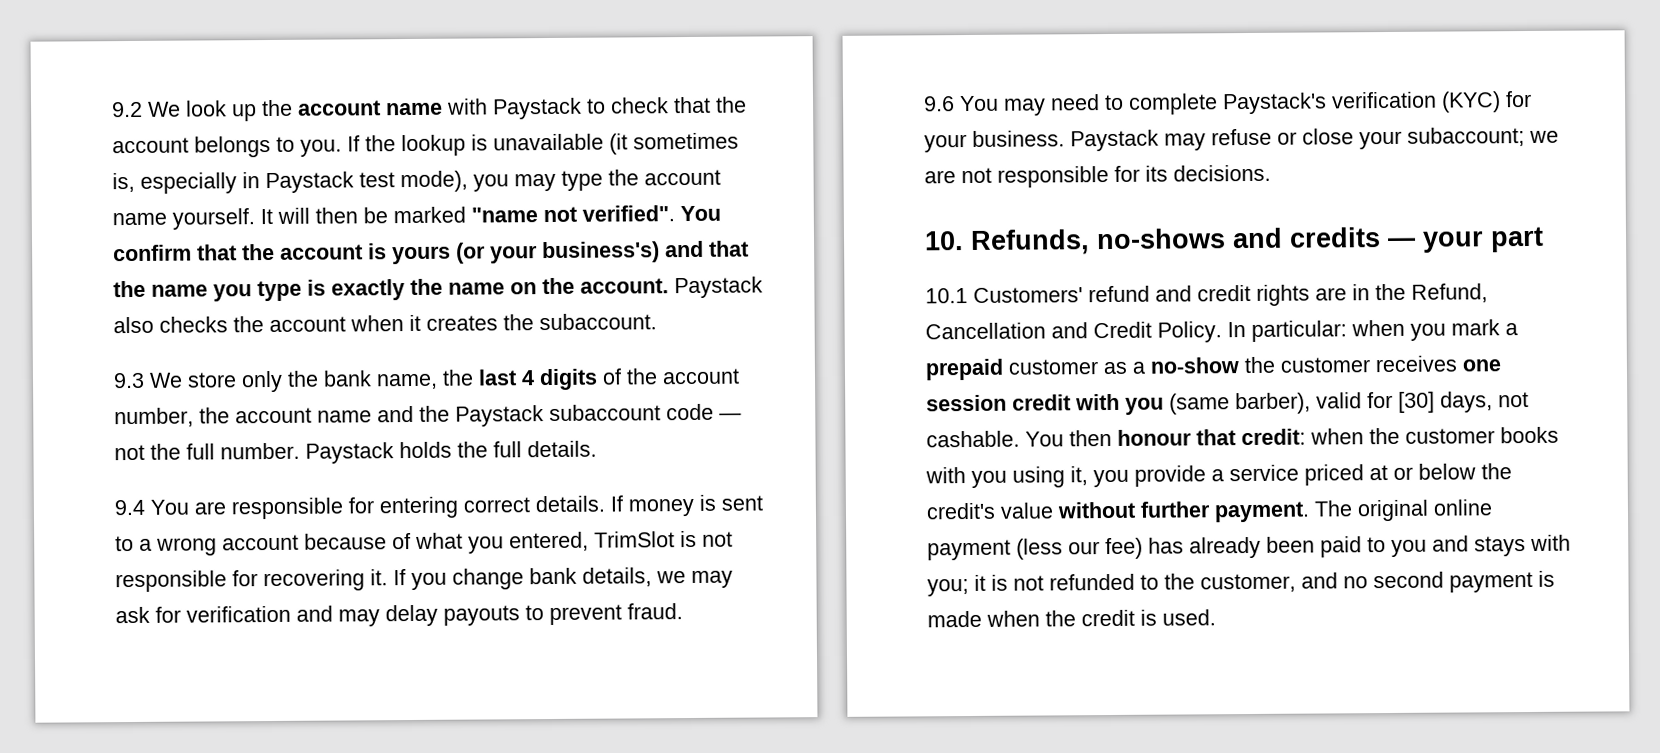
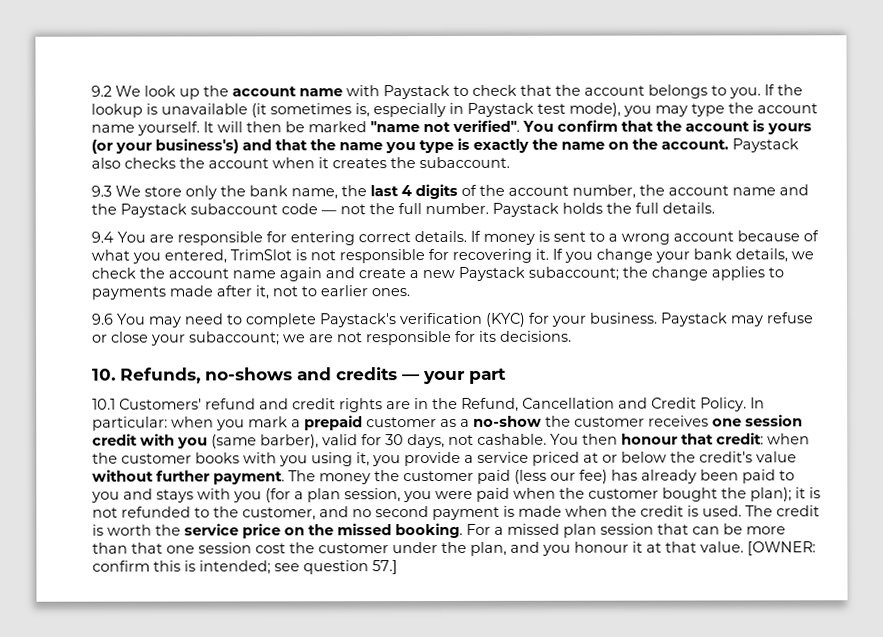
(524, 579) none -> [655,251,690,263] your
[691,570,733,588] [115,603,683,627] may ask for verification and may delay payouts to prevent fraud. -> [91,266,784,282] [91,285,410,300] check the account name again and create a new Paystack subaccount; the change applies to payments made after it, not to earlier ones.
[1398,391,1435,413] [30] -> [385,434,404,446] 30
[1357,499,1493,522] [927,539,1011,561] original online payment -> [319,469,511,485] money the customer paid
[927,579,969,597] you; -> [233,487,792,503] you (for a plan session, you were paid when the customer bought the plan);
(1216, 617) none -> [745,505,820,517] [92,522,786,539] [92,541,816,556] [92,560,398,575] The credit is worth the service price on the missed booking. For a missed plan session that can be more than that one session cost the customer under the plan, and you honour it at that value. [OWNER: confirm this is intended; see question 57.]

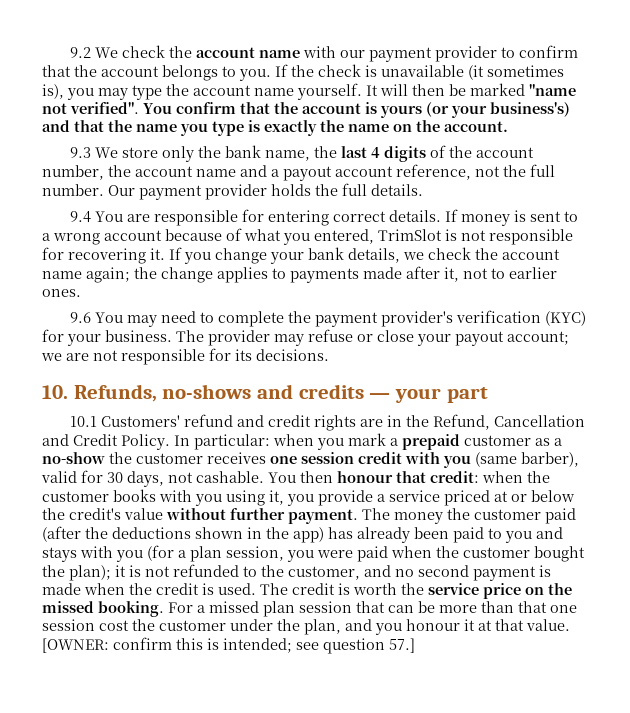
[144,85,200,100] look up -> [121,45,165,58] check
[383,84,517,100] Paystack to check -> [339,45,578,62] our payment provider to confirm
[91,103,143,118] lookup -> [318,64,361,77] check
[355,102,621,118] is, especially in Paystack test mode), -> [42,84,64,99] is),
[732,138,799,153] [91,156,510,169] Paystack also checks the account when it creates the subaccount. -> (508, 126) none
[91,203,337,218] the Paystack subaccount code — -> [271,164,471,181] a payout account reference,
[492,202,559,217] Paystack -> [108,184,267,200] Our payment provider
[279,266,619,282] again and create a new Paystack subaccount; -> [86,267,130,283] again;
[319,313,397,328] Paystack's -> [287,311,453,327] the payment provider's
[660,312,728,327] Paystack -> [176,330,270,346] The provider
[189,331,280,346] subaccount; -> [455,331,569,346] payout account;
[514,469,608,484] (less our fee) -> [42,526,324,543] (after the deductions shown in the app)

